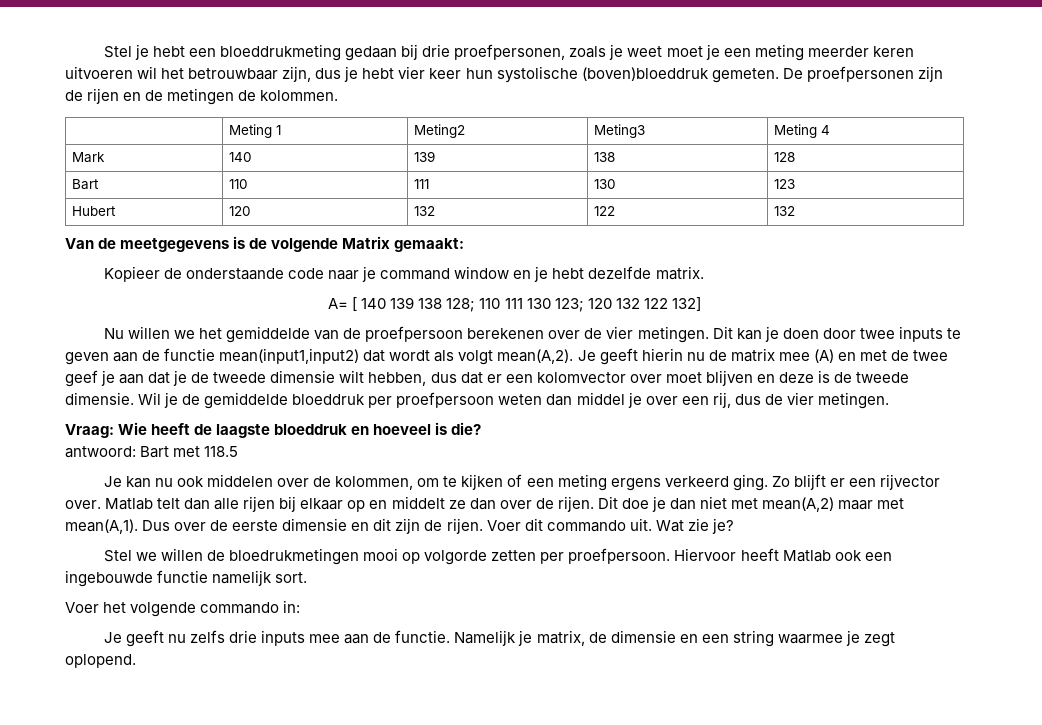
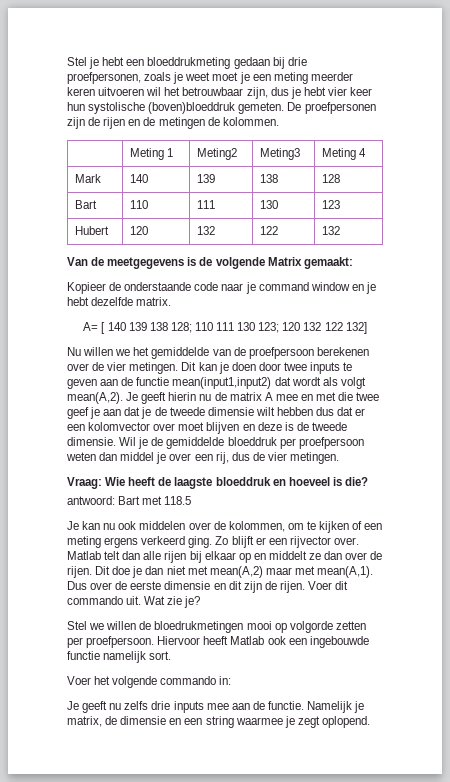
[778,349,834,363] mee (A) -> [264,392,298,401] A mee
[890,350,909,361] de -> [338,392,354,401] die
[368,372,427,386] hebben, -> [276,407,313,416] hebben

